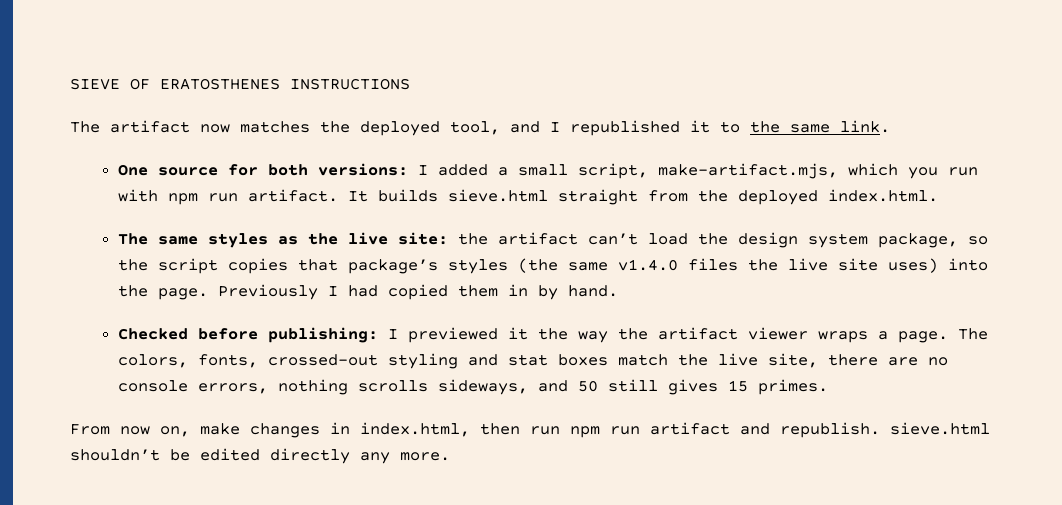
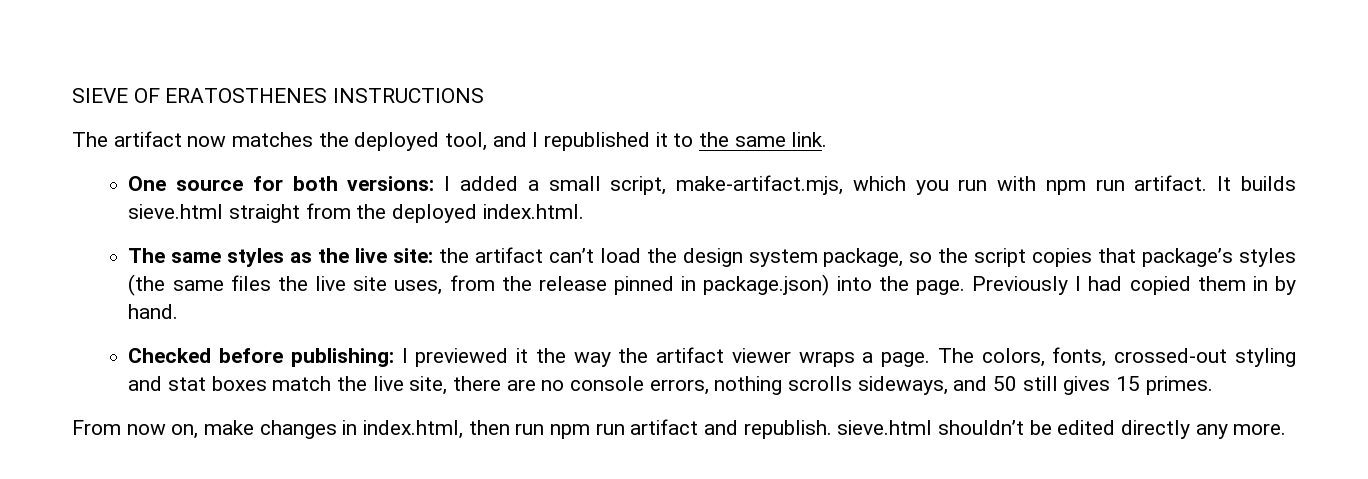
[617,259,678,271] v1.4.0 -> (224, 285) none
[887,258,938,273] uses) -> [394,274,830,296] uses, from the release pinned in package.json)

